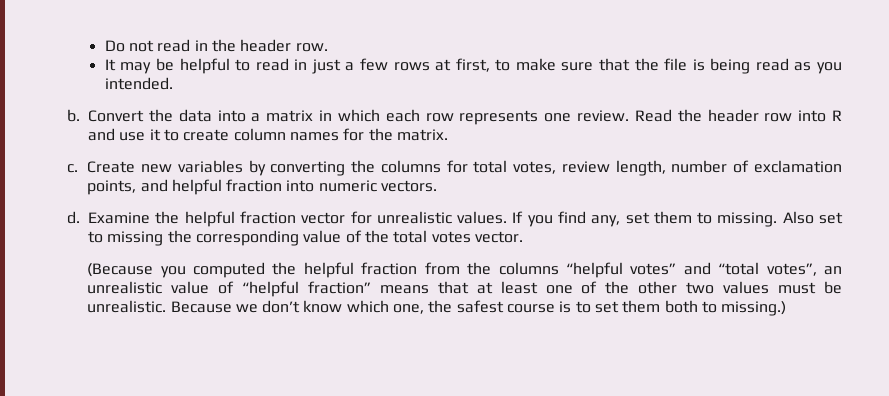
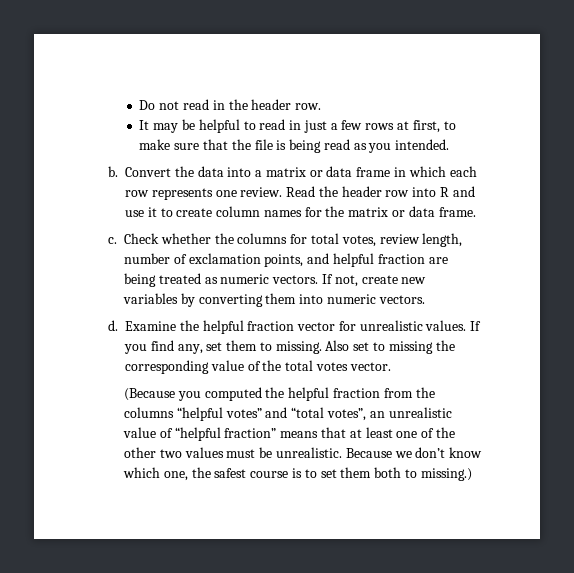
(314, 116) none -> [309,166,391,177] or data frame
[396,129,448,141] [67,160,346,176] matrix. // c. Create new variables by converting -> [348,206,476,217] [108,233,211,244] matrix or data frame. // c. Check whether
(283, 185) none -> [428,257,448,264] [124,273,427,287] [123,293,297,307] are being treated as numeric vectors. If not, create new variables by converting them

